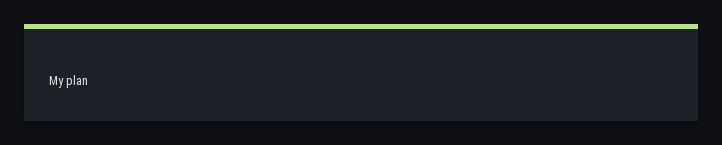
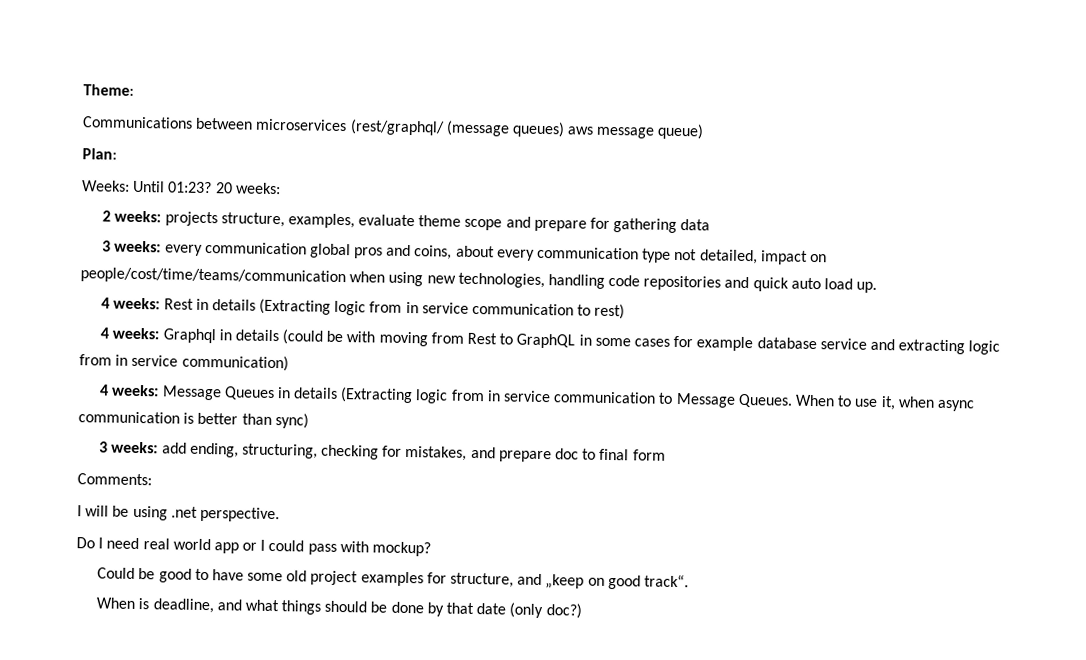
[49,75,89,88] My plan -> [83,84,134,96] [82,116,705,140] [82,148,117,160] [82,180,281,195] [102,210,711,233] [102,240,827,265] [80,267,878,293] [101,297,626,320] [100,327,1001,355] [79,354,289,372] [99,384,975,412] [78,411,309,429] [99,441,666,463] [77,473,152,486] [77,505,280,523] [76,537,432,557] [97,567,689,590] [96,597,582,619] Theme: // Communications between microservices (rest/graphql/ (message queues) aws message queue) // Plan: // Weeks: Until 01:23? 20 weeks: // 2 weeks: projects structure, examples, evaluate theme scope and prepare for gathering data // 3 weeks: every communication global pros and coins, about every communication type not detailed, impact on people/cost/time/teams/communication when using new technologies, handling code repositories and quick auto load up. // 4 weeks: Rest in details (Extracting logic from in service communication to rest) // 4 weeks: Graphql in details (could be with moving from Rest to GraphQL in some cases for example database service and extracting logic from in service communication) // 4 weeks: Message Queues in details (Extracting logic from in service communication to Message Queues. When to use it, when async communication is better than sync) // 3 weeks: add ending, structuring, checking for mistakes, and prepare doc to final form // Comments: // I will be using .net perspective. // Do I need real world app or I could pass with mockup? // Could be good to have some old project examples for structure, and „keep on good track“. // When is deadline, and what things should be done by that date (only doc?)

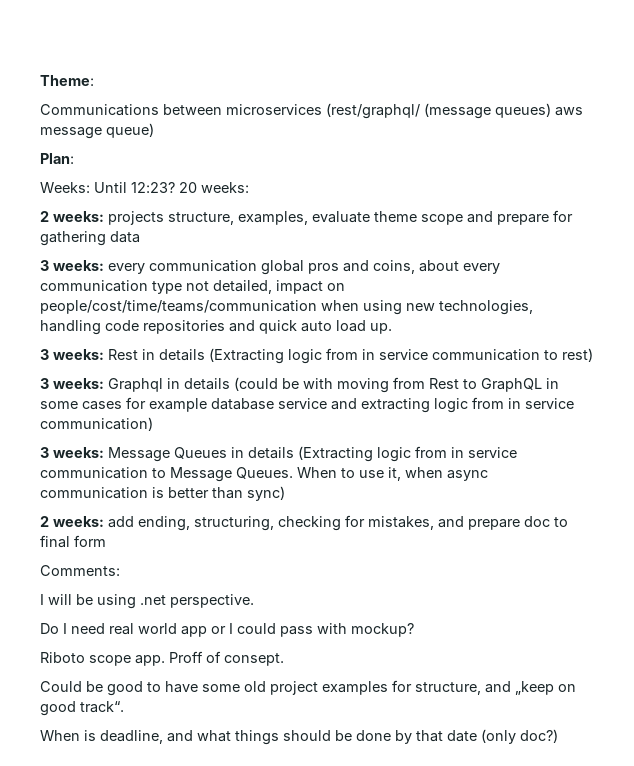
[167,181,213,194] 01:23? -> [131,182,175,193] 12:23?
[101,297,111,309] 4 -> [40,349,49,360] 3
[100,327,110,339] 4 -> [40,378,49,389] 3
[99,384,110,396] 4 -> [40,447,49,458] 3
[99,441,109,453] 3 -> [40,516,49,527] 2
(432, 549) none -> [40,651,284,666] // Riboto scope app. Proff of consept.

